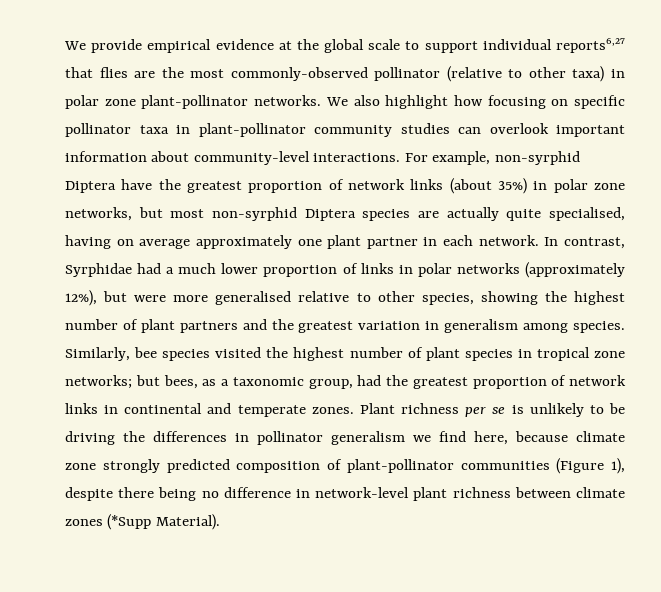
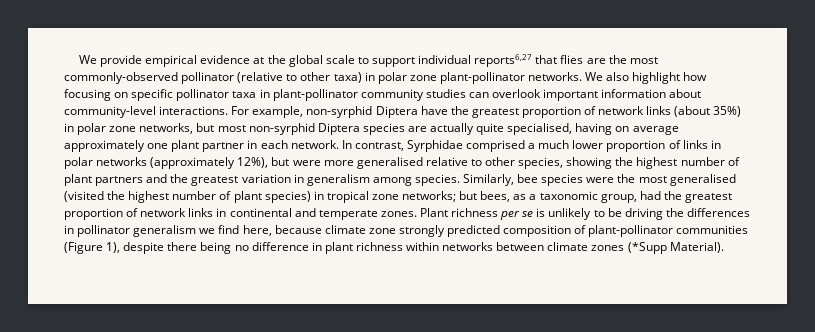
[137,263,162,274] had -> [466,140,526,152] comprised
[215,347,513,361] visited the highest number of plant species -> [586,174,736,186] [64,191,311,203] were the most generalised (visited the highest number of plant species)
[315,487,410,498] network-level -> (322, 246) none
(511, 492) none -> [406,242,494,251] within networks

